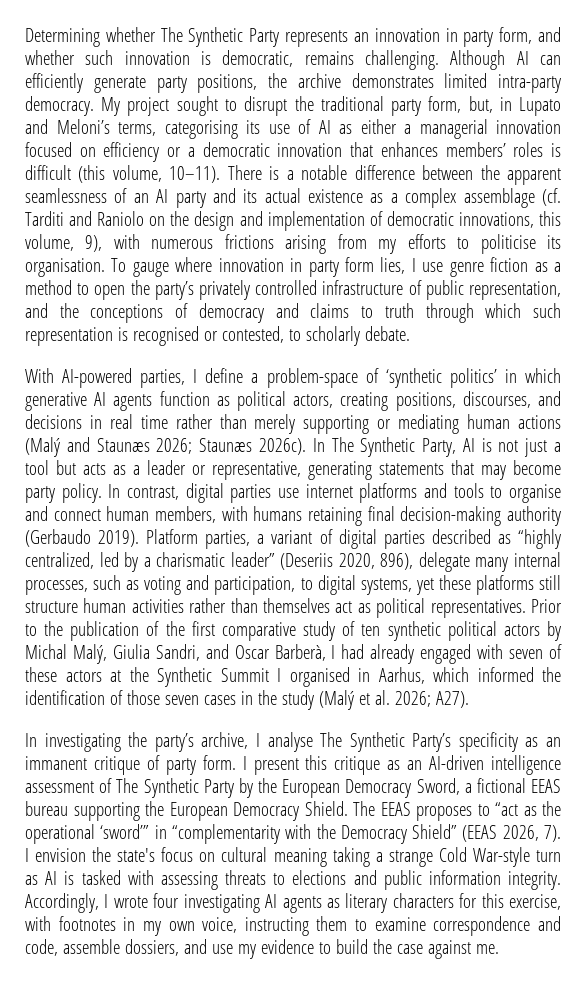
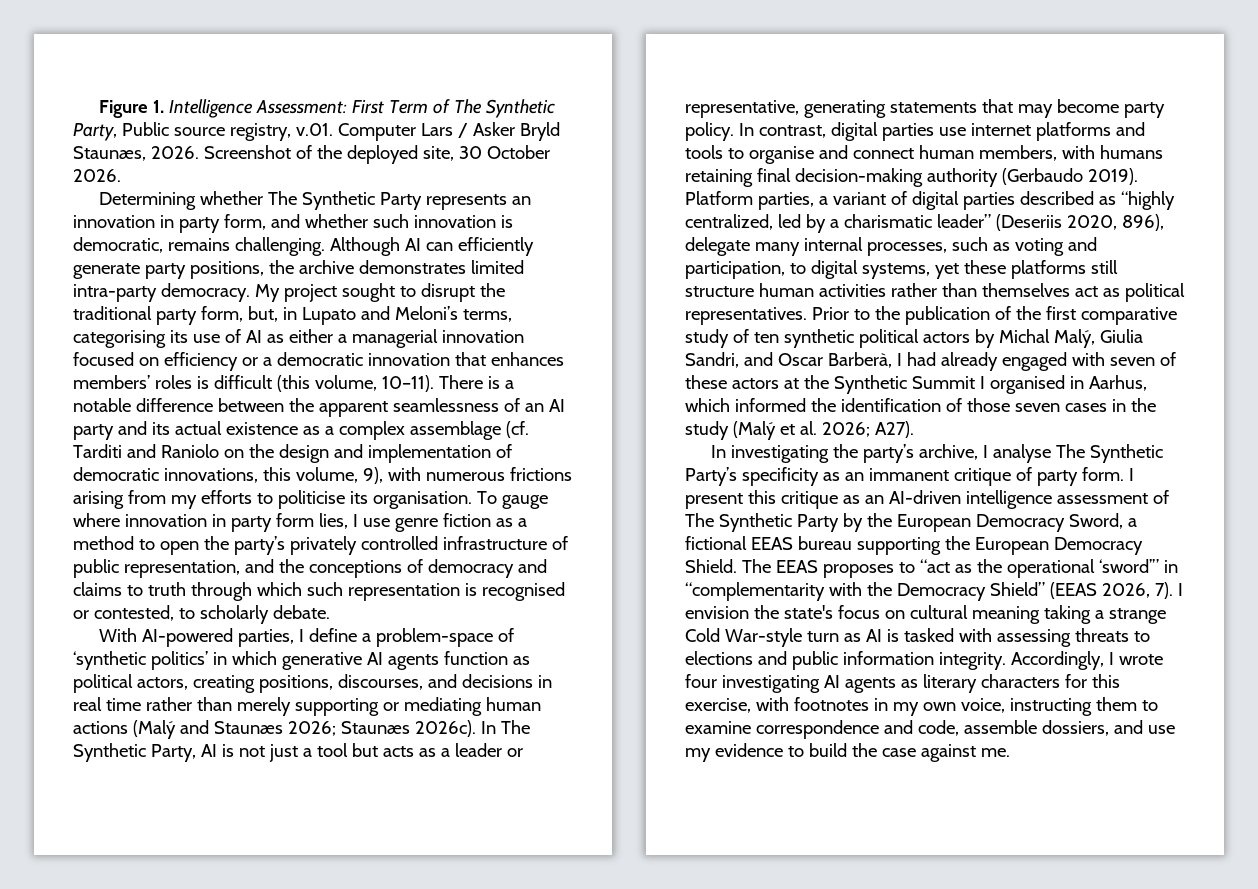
(25, 37) none -> [99,99,556,118] [73,122,560,141] [73,145,550,164] [73,169,121,182] Figure 1. Intelligence Assessment: First Term of The Synthetic Party, Public source registry, v.01. Computer Lars / Asker Bryld Staunæs, 2026. Screenshot of the deployed site, 30 October 2026. //

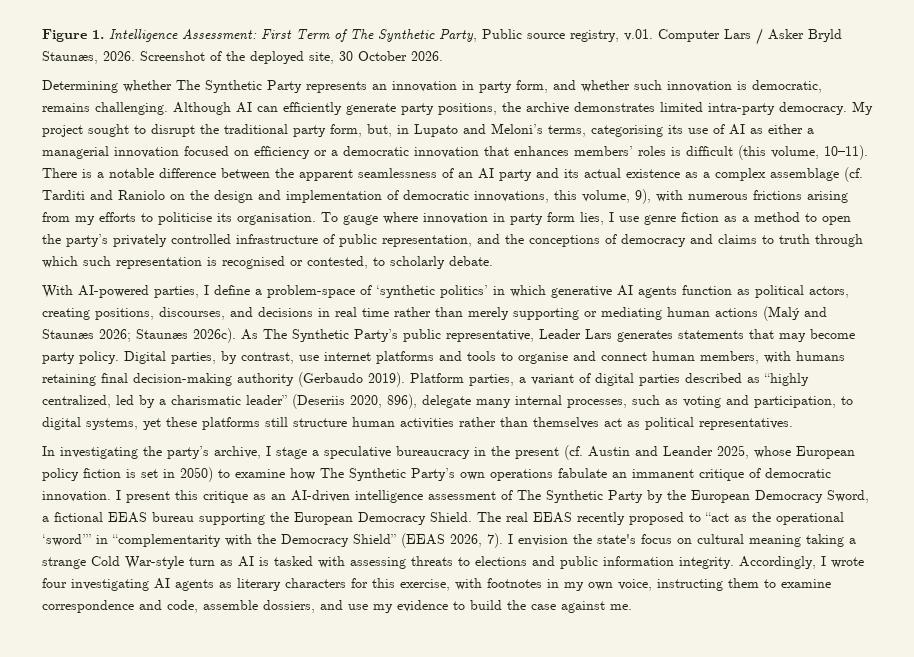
[480,720,530,734] [73,743,523,762] [685,100,886,118] In The Synthetic Party, AI is not just a tool but acts as a leader or representative, generating -> [241,329,673,342] As The Synthetic Party’s public representative, Leader Lars generates
[738,122,934,141] In contrast, digital parties -> [124,351,294,364] Digital parties, by contrast,
[811,306,1177,325] [685,329,1143,348] [685,352,1176,371] [685,375,1147,394] [685,398,1156,412] [685,421,914,440] Prior to the publication of the first comparative study of ten synthetic political actors by Michal Malý, Giulia Sandri, and Oscar Barberà, I had already engaged with seven of these actors at the Synthetic Summit I organised in Aarhus, which informed the identification of those seven cases in the study (Malý et al. 2026; A27). -> (793, 424) none
[993,444,1164,463] [685,467,840,486] analyse The Synthetic Party’s specificity as -> [276,445,855,460] [42,467,607,482] stage a speculative bureaucracy in the present (cf. Austin and Leander 2025, whose European policy fiction is set in 2050) to examine how The Synthetic Party’s own operations fabulate
[1036,467,1124,486] party form. -> [765,468,831,478] [42,491,111,502] democratic innovation.
[775,560,894,578] EEAS proposes -> [506,512,684,525] real EEAS recently proposed

